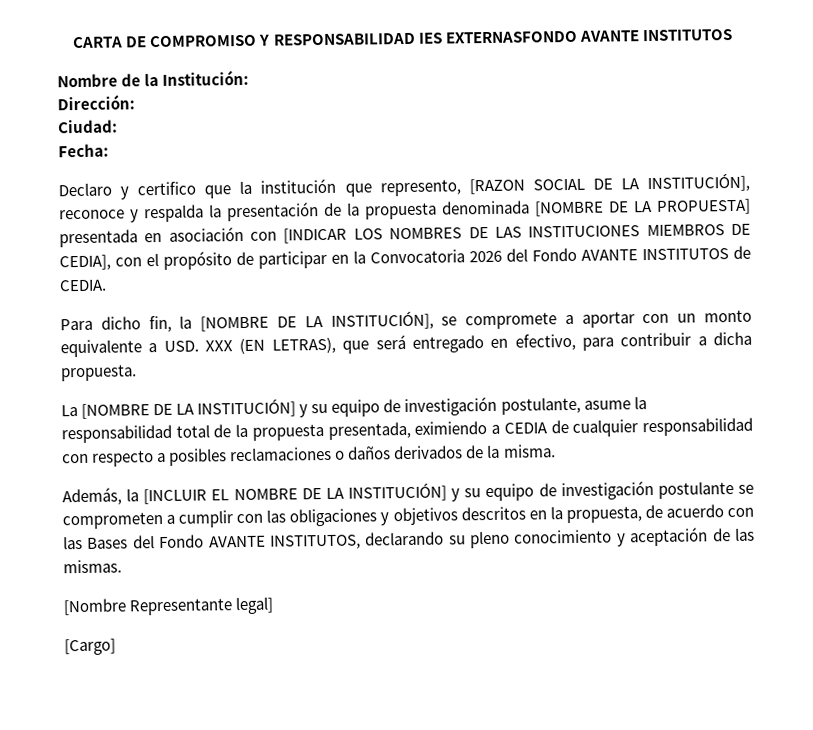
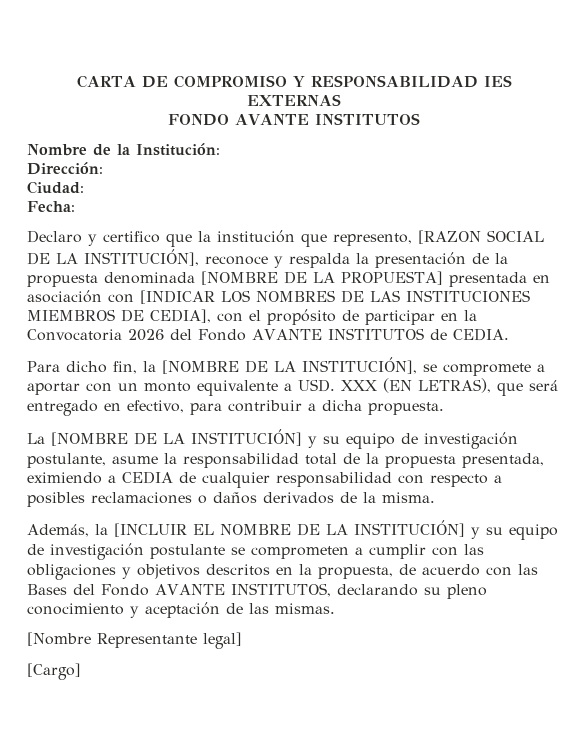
[444,30,578,44] EXTERNASFONDO -> [247,94,341,106] [168,114,230,126] EXTERNAS // FONDO

